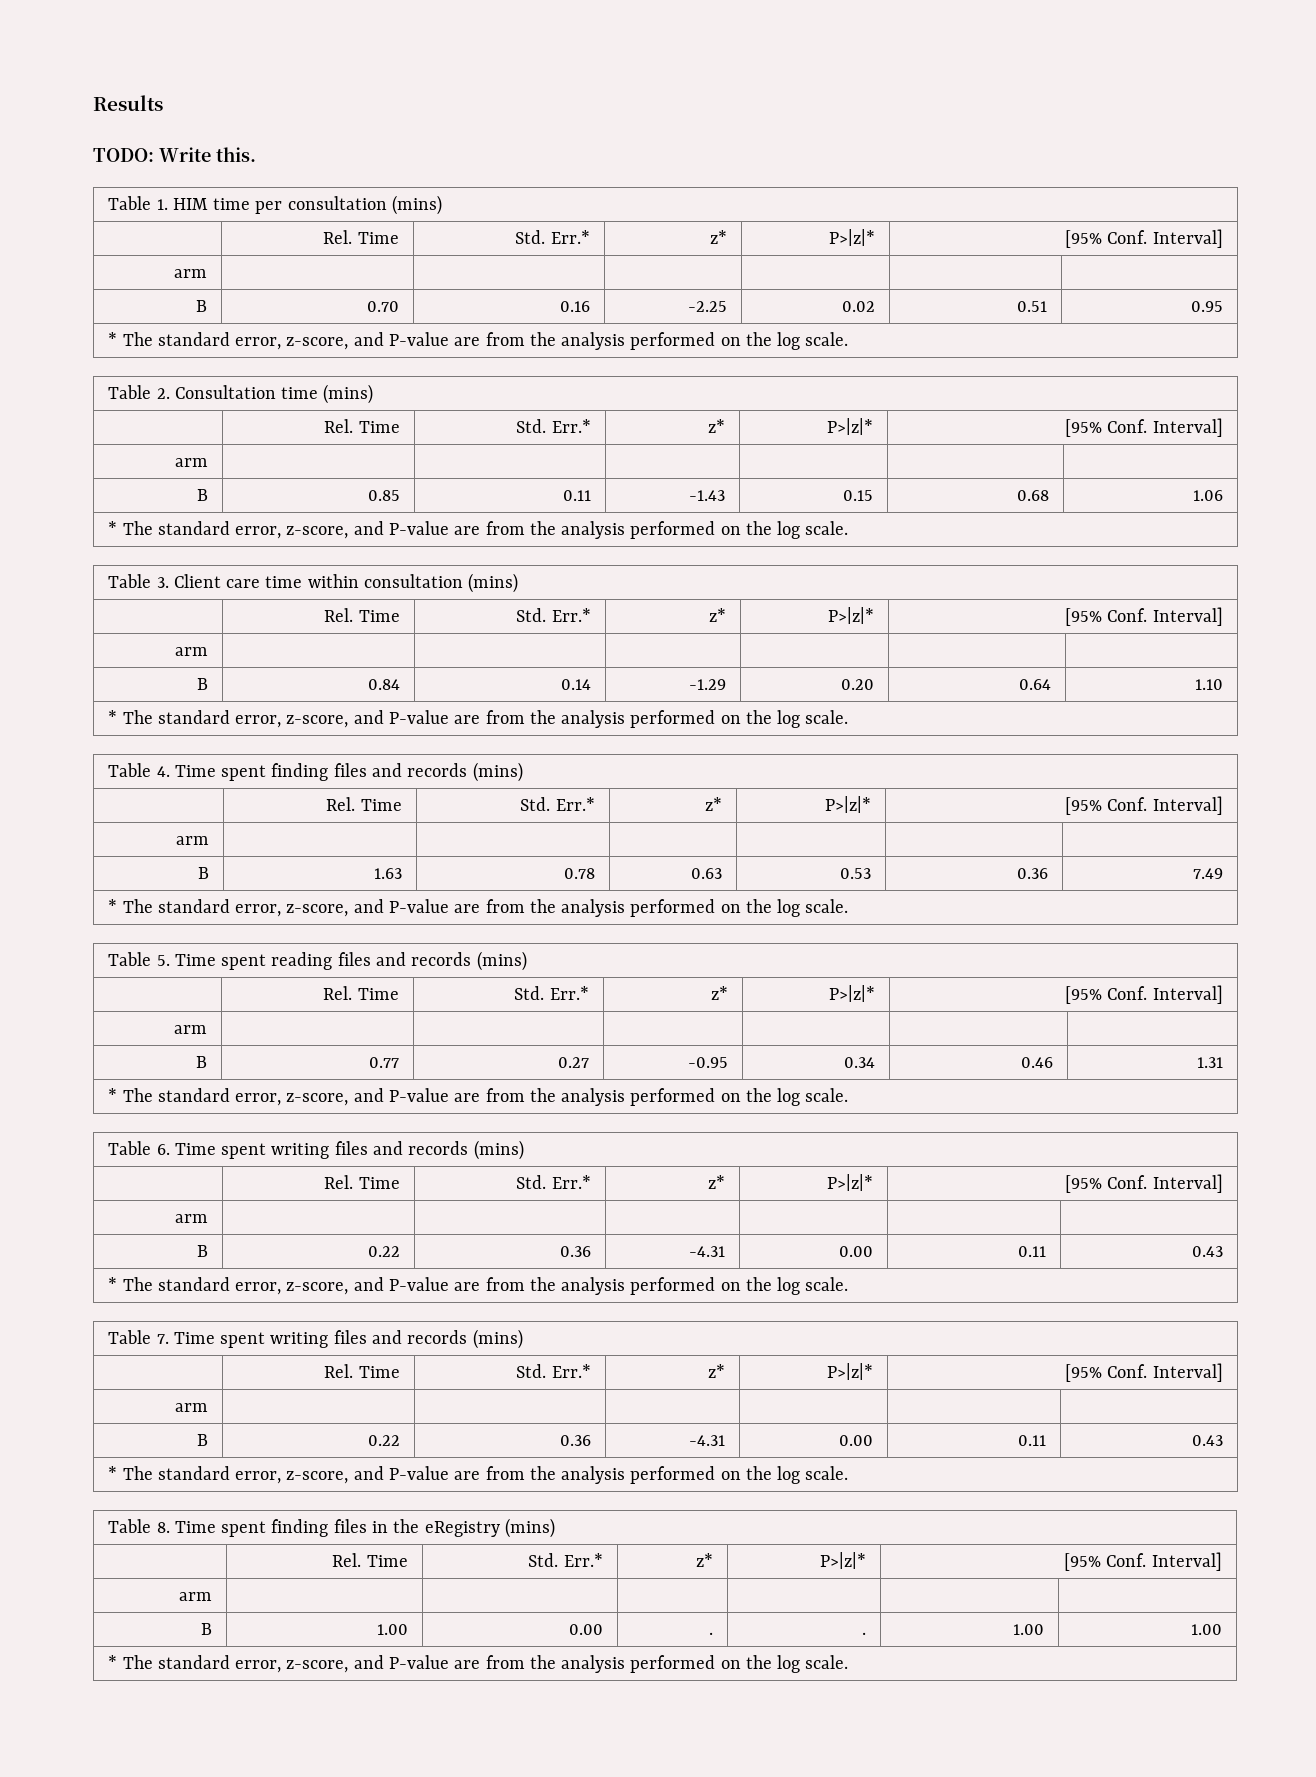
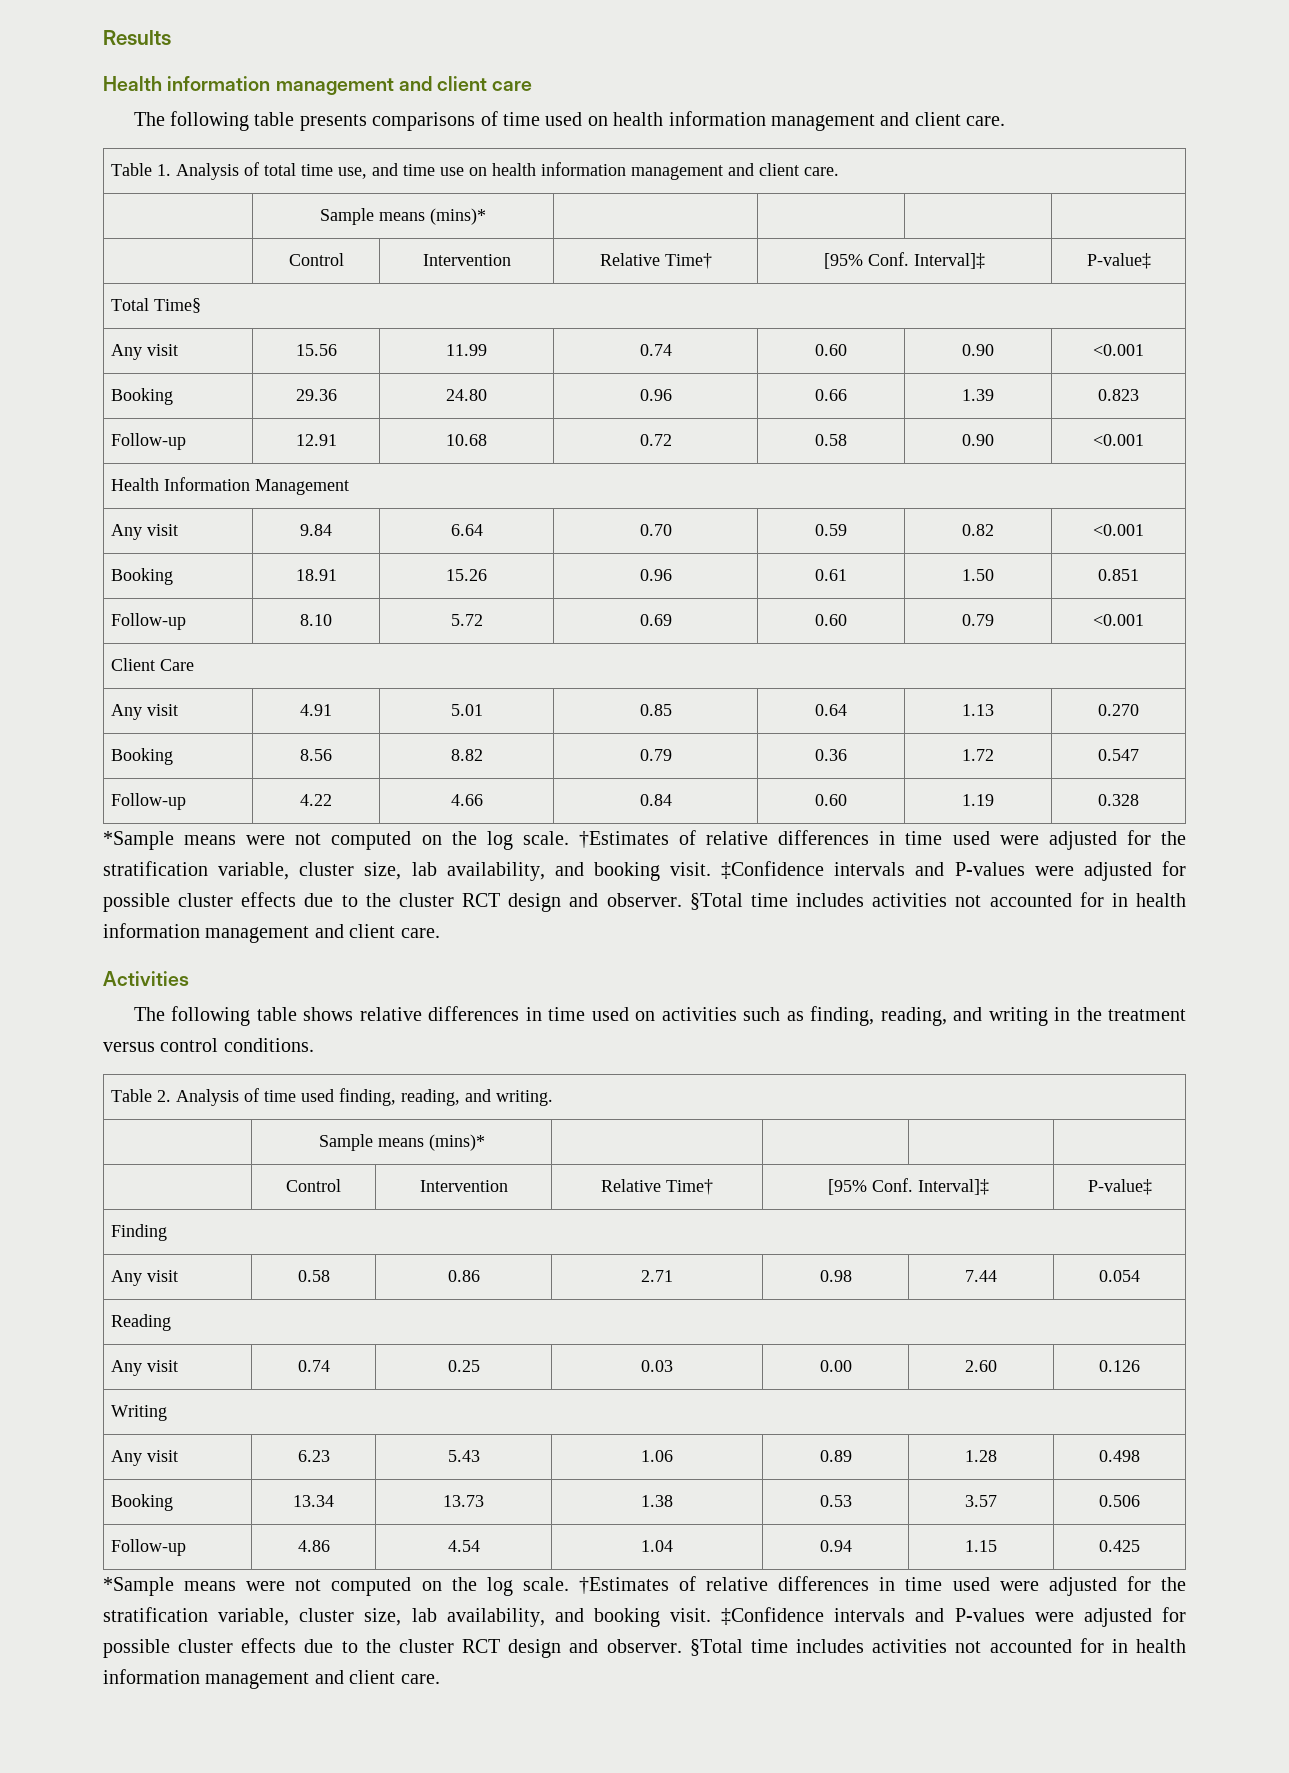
[93,147,256,162] [108,195,443,215] [323,230,399,244] [515,230,590,244] [709,230,727,244] [828,229,875,246] [1065,229,1223,248] [173,269,207,278] [195,300,207,312] [366,301,399,312] [559,301,590,312] [687,301,727,312] [841,301,875,312] [1016,301,1047,312] [1190,301,1223,312] [108,332,849,350] [108,384,374,404] [324,419,400,433] [516,419,591,433] [707,419,725,433] [826,418,873,435] [1065,418,1223,437] [174,458,208,467] [196,489,208,501] [367,490,400,501] [562,490,591,501] [688,490,725,501] [842,490,873,501] [1016,490,1049,501] [1192,490,1223,501] [108,521,849,539] [108,573,519,593] [324,608,400,622] [516,608,591,622] [708,608,726,622] [827,607,874,624] [1065,607,1223,626] [174,647,208,656] [196,678,208,690] [367,679,400,690] [560,679,591,690] [688,679,726,690] [840,679,874,690] [1018,679,1051,690] [1194,679,1223,690] [108,710,849,728] [108,762,523,782] [326,797,402,811] [520,797,595,811] [704,797,722,811] [824,796,871,813] [1065,796,1223,815] [175,836,209,845] [197,867,209,879] [373,868,402,879] [563,868,595,879] [690,868,722,879] [839,868,871,879] [1016,868,1048,879] [1192,868,1223,879] [108,899,849,917] [108,951,527,971] [323,986,399,1000] [514,986,589,1000] [710,986,728,1000] [828,985,875,1002] [1065,985,1223,1004] [173,1025,207,1034] [195,1056,207,1068] [368,1057,399,1068] [557,1057,589,1068] [687,1057,728,1068] [843,1057,875,1068] [1020,1057,1053,1068] [1196,1057,1223,1068] [108,1088,849,1106] [108,1140,524,1160] [324,1175,400,1189] [516,1175,591,1189] [707,1175,725,1189] [826,1174,873,1191] [1065,1174,1223,1193] [174,1214,208,1223] [196,1245,208,1257] [367,1246,400,1257] [559,1246,591,1257] [688,1246,725,1257] [838,1246,873,1257] [1017,1246,1046,1257] [1191,1246,1223,1257] [108,1277,849,1295] [108,1329,523,1349] [324,1364,400,1378] [516,1364,591,1378] [707,1364,725,1378] [826,1363,873,1380] [1065,1363,1223,1382] [174,1403,208,1412] [196,1434,208,1446] [367,1435,400,1446] [559,1435,591,1446] [688,1435,725,1446] [838,1435,873,1446] [1017,1435,1046,1446] [1191,1435,1223,1446] [108,1466,849,1484] [108,1518,555,1538] [332,1553,408,1567] [528,1553,603,1567] [695,1553,713,1567] [819,1552,866,1569] [1064,1552,1222,1571] [178,1592,212,1601] [200,1623,212,1635] [376,1624,408,1635] [568,1624,603,1635] [708,1632,713,1635] [861,1632,866,1635] [1012,1624,1044,1635] [1190,1624,1222,1635] [108,1655,849,1673] TODO: Write this. // Table 1. HIM time per consultation (mins) // | Rel. Time | Std. Err.* | z* | P>|z|* | [95% Conf. Interval] // arm | | | | | | // B | 0.70 | 0.16 | -2.25 | 0.02 | 0.51 | 0.95 // * The standard error, z-score, and P-value are from the analysis performed on the log scale. // Table 2. Consultation time (mins) // | Rel. Time | Std. Err.* | z* | P>|z|* | [95% Conf. Interval] // arm | | | | | | // B | 0.85 | 0.11 | -1.43 | 0.15 | 0.68 | 1.06 // * The standard error, z-score, and P-value are from the analysis performed on the log scale. // Table 3. Client care time within consultation (mins) // | Rel. Time | Std. Err.* | z* | P>|z|* | [95% Conf. Interval] // arm | | | | | | // B | 0.84 | 0.14 | -1.29 | 0.20 | 0.64 | 1.10 // * The standard error, z-score, and P-value are from the analysis performed on the log scale. // Table 4. Time spent finding files and records (mins) // | Rel. Time | Std. Err.* | z* | P>|z|* | [95% Conf. Interval] // arm | | | | | | // B | 1.63 | 0.78 | 0.63 | 0.53 | 0.36 | 7.49 // * The standard error, z-score, and P-value are from the analysis performed on the log scale. // Table 5. Time spent reading files and records (mins) // | Rel. Time | Std. Err.* | z* | P>|z|* | [95% Conf. Interval] // arm | | | | | | // B | 0.77 | 0.27 | -0.95 | 0.34 | 0.46 | 1.31 // * The standard error, z-score, and P-value are from the analysis performed on the log scale. // Table 6. Time spent writing files and records (mins) // | Rel. Time | Std. Err.* | z* | P>|z|* | [95% Conf. Interval] // arm | | | | | | // B | 0.22 | 0.36 | -4.31 | 0.00 | 0.11 | 0.43 // * The standard error, z-score, and P-value are from the analysis performed on the log scale. // Table 7. Time spent writing files and records (mins) // | Rel. Time | Std. Err.* | z* | P>|z|* | [95% Conf. Interval] // arm | | | | | | // B | 0.22 | 0.36 | -4.31 | 0.00 | 0.11 | 0.43 // * The standard error, z-score, and P-value are from the analysis performed on the log scale. // Table 8. Time spent finding files in the eRegistry (mins) // | Rel. Time | Std. Err.* | z* | P>|z|* | [95% Conf. Interval] // arm | | | | | | // B | 1.00 | 0.00 | . | . | 1.00 | 1.00 // * The standard error, z-score, and P-value are from the analysis performed on the log scale. -> [103,76,533,95] [133,111,1006,131] [111,162,840,180] [320,208,486,225] [288,253,344,266] [422,254,511,266] [599,253,712,269] [824,252,985,269] [1086,253,1151,269] [111,298,202,313] [111,344,179,360] [295,344,337,356] [446,344,487,356] [639,344,672,356] [815,344,847,356] [962,344,994,356] [1093,344,1144,356] [111,388,174,405] [295,389,337,401] [446,389,487,401] [639,389,672,401] [815,389,847,401] [962,389,994,401] [1098,389,1139,401] [111,433,187,450] [295,434,337,446] [446,434,487,446] [639,434,672,446] [815,434,847,446] [962,434,994,446] [1093,434,1144,446] [111,477,350,495] [111,524,179,540] [300,524,332,536] [450,524,483,536] [639,524,672,536] [815,524,847,536] [962,524,994,536] [1093,524,1144,536] [111,568,174,585] [295,569,337,581] [446,569,487,581] [639,569,672,581] [815,569,847,581] [962,569,994,581] [1098,569,1139,581] [111,613,187,630] [300,614,332,626] [450,614,483,626] [639,614,672,626] [815,614,847,626] [962,614,994,626] [1093,614,1144,626] [111,658,195,671] [111,704,179,720] [300,704,332,716] [450,704,483,716] [639,704,672,716] [815,704,847,716] [962,704,994,716] [1098,704,1139,716] [111,748,174,765] [300,749,332,761] [450,749,483,761] [639,749,672,761] [815,749,847,761] [962,749,994,761] [1098,749,1139,761] [111,793,187,810] [300,794,332,806] [450,794,483,806] [639,794,672,806] [815,794,847,806] [962,794,994,806] [1098,794,1139,806] [103,830,1186,850] [103,861,1186,881] [103,892,1186,912] [103,923,440,943] [103,971,189,986] [133,1006,1186,1026] [103,1038,314,1052] [111,1088,554,1106] [318,1134,485,1151] [286,1179,341,1192] [419,1180,508,1192] [601,1179,713,1195] [827,1178,989,1195] [1087,1179,1152,1195] [111,1224,168,1241] [111,1270,179,1286] [297,1270,330,1282] [447,1270,480,1282] [641,1270,673,1282] [819,1270,852,1282] [965,1270,997,1282] [1099,1270,1140,1282] [111,1314,172,1331] [111,1360,179,1376] [297,1360,330,1372] [447,1360,480,1372] [641,1360,673,1372] [819,1360,852,1372] [965,1360,997,1372] [1099,1360,1140,1372] [111,1405,168,1421] [111,1450,179,1466] [297,1450,330,1462] [447,1450,480,1462] [641,1450,673,1462] [819,1450,852,1462] [965,1450,997,1462] [1099,1450,1140,1462] [111,1494,174,1511] [293,1495,334,1507] [443,1495,484,1507] [641,1495,673,1507] [819,1495,852,1507] [965,1495,997,1507] [1099,1495,1140,1507] [111,1539,187,1556] [297,1540,330,1552] [447,1540,480,1552] [641,1540,673,1552] [819,1540,852,1552] [965,1540,997,1552] [1099,1540,1140,1552] [103,1576,1186,1596] [103,1607,1186,1627] [103,1638,1186,1658] [103,1669,440,1689] Health information management and client care // The following table presents comparisons of time used on health information management and client care. // Table 1. Analysis of total time use, and time use on health information management and client care. // | Sample means (mins)* | | | | // | Control | Intervention | Relative Time† | [95% Conf. Interval]‡ | P-value‡ // Total Time§ // Any visit | 15.56 | 11.99 | 0.74 | 0.60 | 0.90 | <0.001 // Booking | 29.36 | 24.80 | 0.96 | 0.66 | 1.39 | 0.823 // Follow-up | 12.91 | 10.68 | 0.72 | 0.58 | 0.90 | <0.001 // Health Information Management // Any visit | 9.84 | 6.64 | 0.70 | 0.59 | 0.82 | <0.001 // Booking | 18.91 | 15.26 | 0.96 | 0.61 | 1.50 | 0.851 // Follow-up | 8.10 | 5.72 | 0.69 | 0.60 | 0.79 | <0.001 // Client Care // Any visit | 4.91 | 5.01 | 0.85 | 0.64 | 1.13 | 0.270 // Booking | 8.56 | 8.82 | 0.79 | 0.36 | 1.72 | 0.547 // Follow-up | 4.22 | 4.66 | 0.84 | 0.60 | 1.19 | 0.328 // *Sample means were not computed on the log scale. †Estimates of relative differences in time used were adjusted for the stratification variable, cluster size, lab availability, and booking visit. ‡Confidence intervals and P-values were adjusted for possible cluster effects due to the cluster RCT design and observer. §Total time includes activities not accounted for in health information management and client care. // Activities // The following table shows relative differences in time used on activities such as finding, reading, and writing in the treatment versus control conditions. // Table 2. Analysis of time used finding, reading, and writing. // | Sample means (mins)* | | | | // | Control | Intervention | Relative Time† | [95% Conf. Interval]‡ | P-value‡ // Finding // Any visit | 0.58 | 0.86 | 2.71 | 0.98 | 7.44 | 0.054 // Reading // Any visit | 0.74 | 0.25 | 0.03 | 0.00 | 2.60 | 0.126 // Writing // Any visit | 6.23 | 5.43 | 1.06 | 0.89 | 1.28 | 0.498 // Booking | 13.34 | 13.73 | 1.38 | 0.53 | 3.57 | 0.506 // Follow-up | 4.86 | 4.54 | 1.04 | 0.94 | 1.15 | 0.425 // *Sample means were not computed on the log scale. †Estimates of relative differences in time used were adjusted for the stratification variable, cluster size, lab availability, and booking visit. ‡Confidence intervals and P-values were adjusted for possible cluster effects due to the cluster RCT design and observer. §Total time includes activities not accounted for in health information management and client care.

